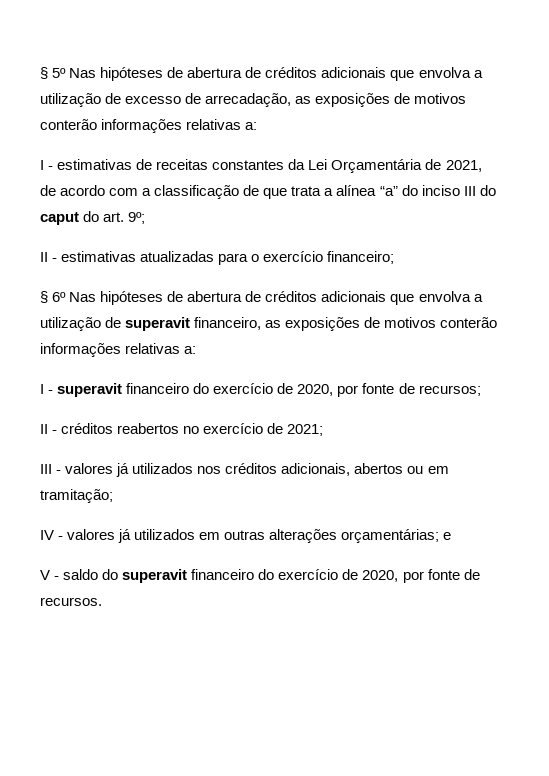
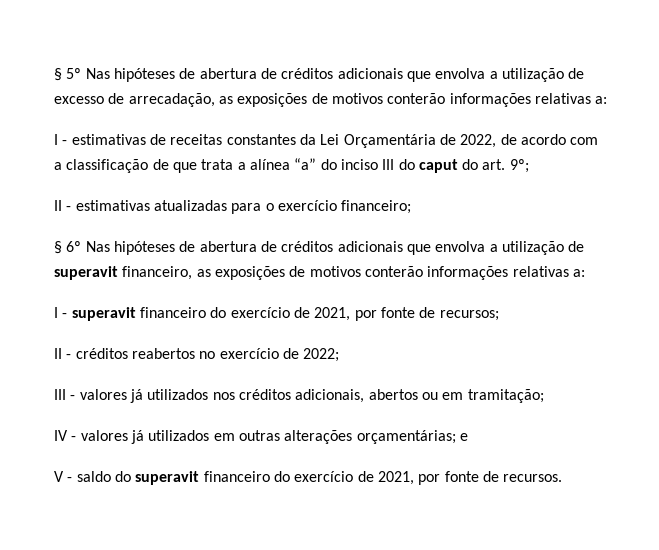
[445,160,482,172] 2021, -> [460,134,497,148] 2022,
[297,384,334,396] 2020, -> [314,307,351,321] 2021,
[287,424,324,436] 2021; -> [303,348,340,362] 2022;
[362,570,399,582] 2020, -> [377,471,414,485] 2021,

